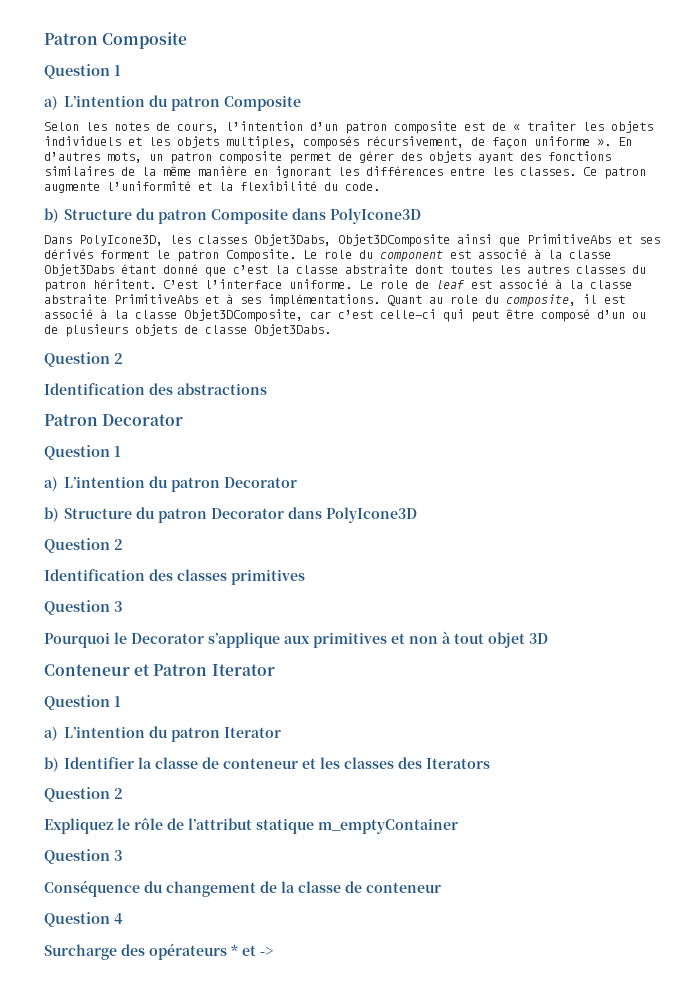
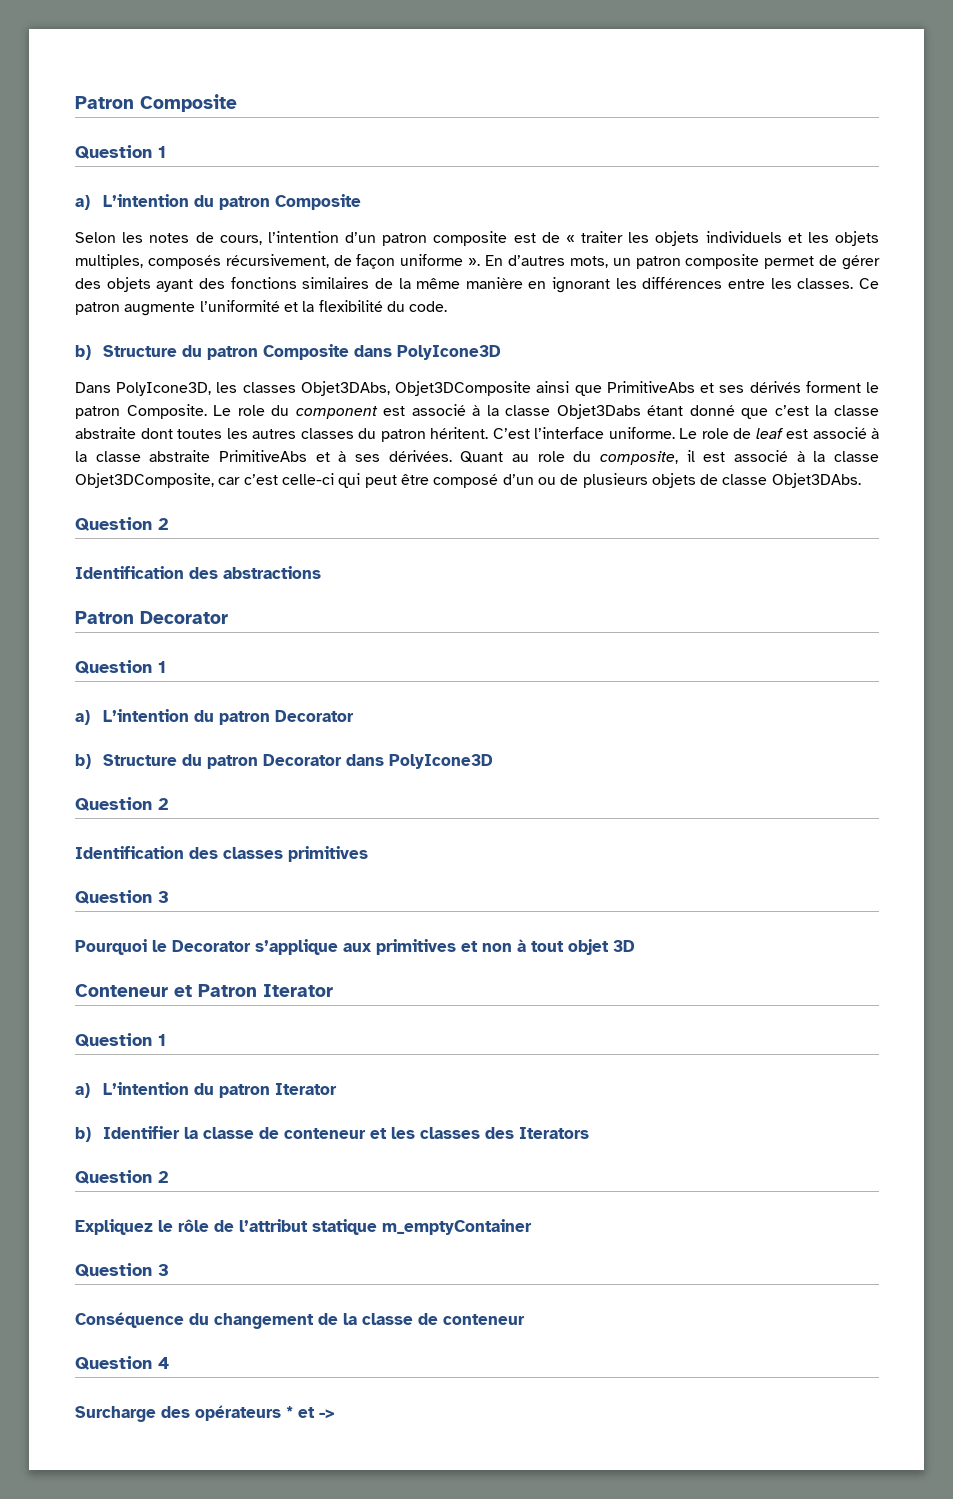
[254,234,331,246] Objet3Dabs, -> [300,381,390,396] Objet3DAbs,
[268,294,380,307] implémentations. -> [388,450,452,462] dérivées.
[254,324,331,336] Objet3Dabs. -> [771,473,861,488] Objet3DAbs.

